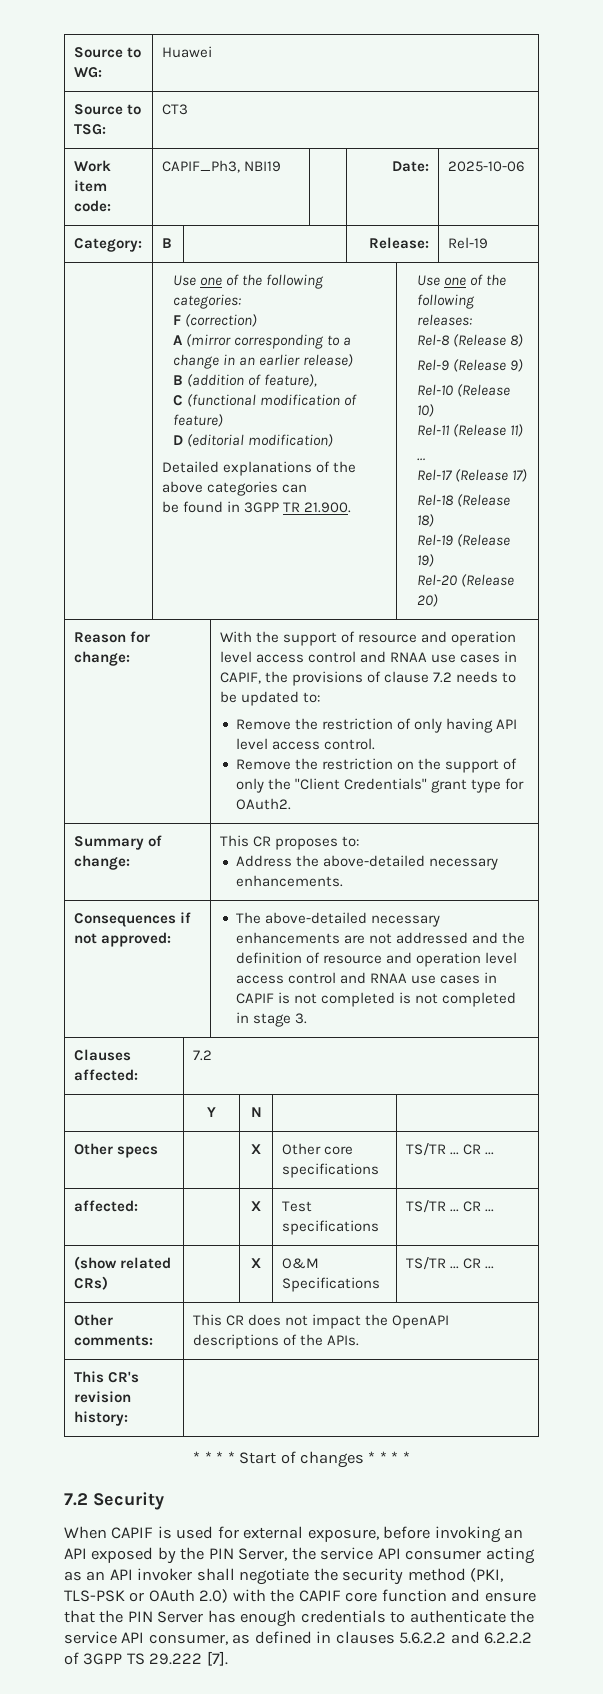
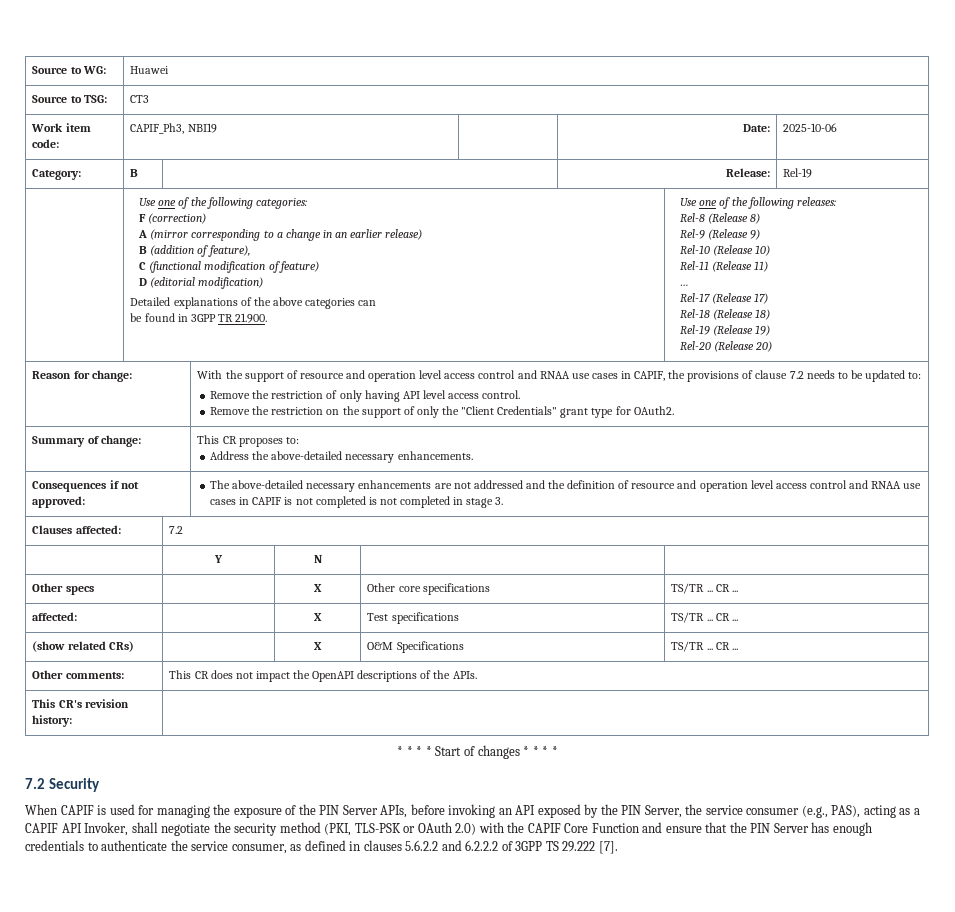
[243,1526,379,1542] external exposure, -> [156,804,408,818] managing the exposure of the PIN Server APIs,
[377,1547,535,1564] [64,1568,193,1581] API consumer acting as an API invoker -> [746,805,920,818] [25,822,129,836] consumer (e.g., PAS), acting as a CAPIF API Invoker,
[345,1589,447,1602] core function -> [564,823,639,833] Core Function
[121,1632,145,1643] API -> (229, 846) none

